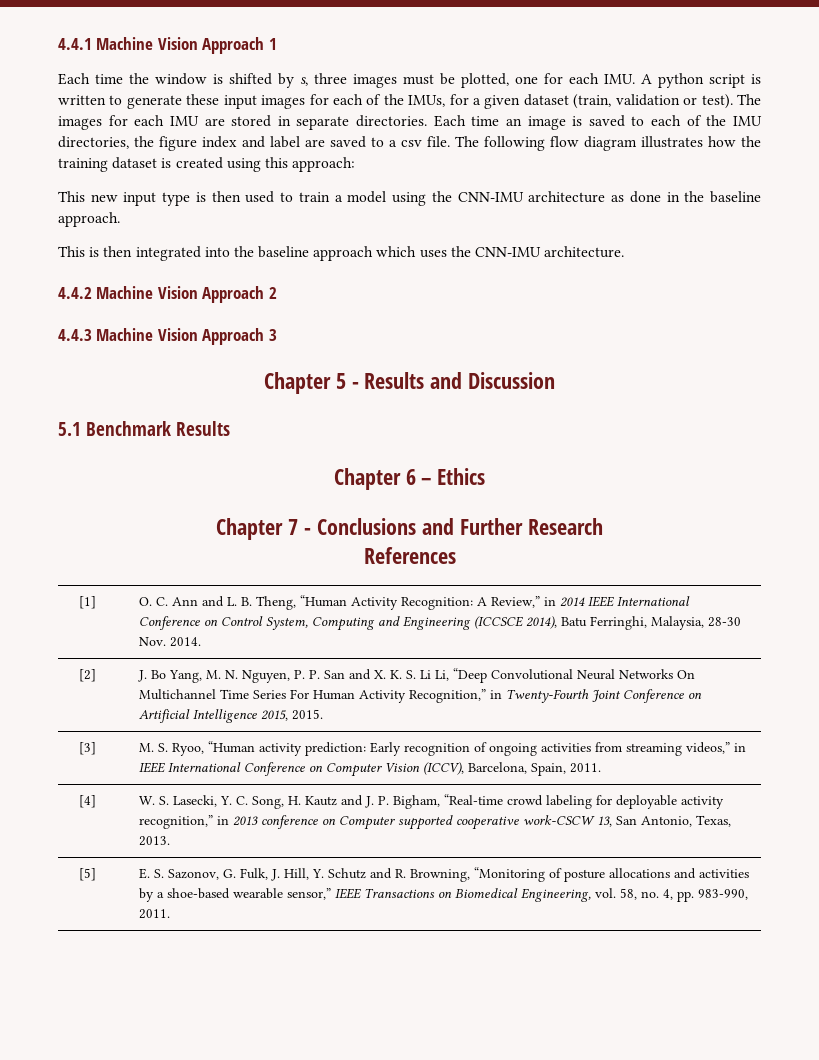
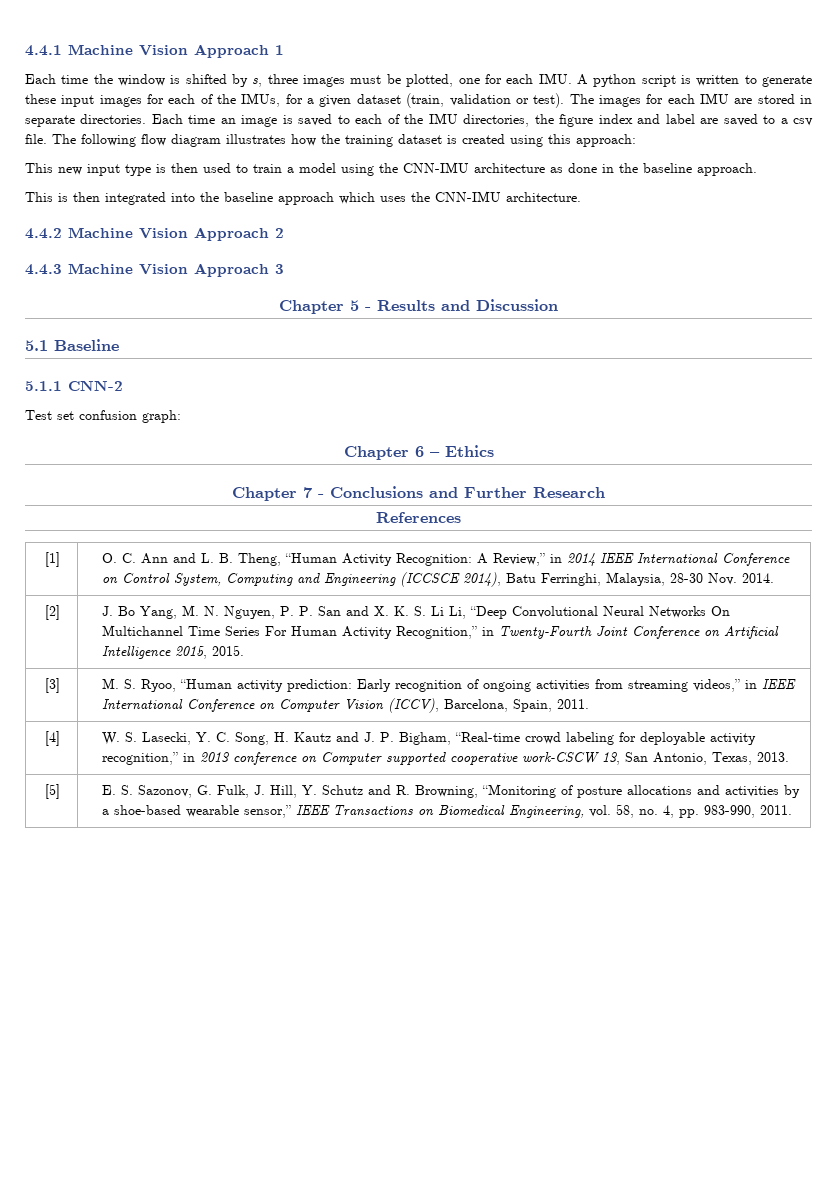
[86,421,231,436] Benchmark Results -> [54,339,119,351] [25,380,123,391] [25,410,181,423] Baseline // 5.1.1 CNN-2 // Test set confusion graph:

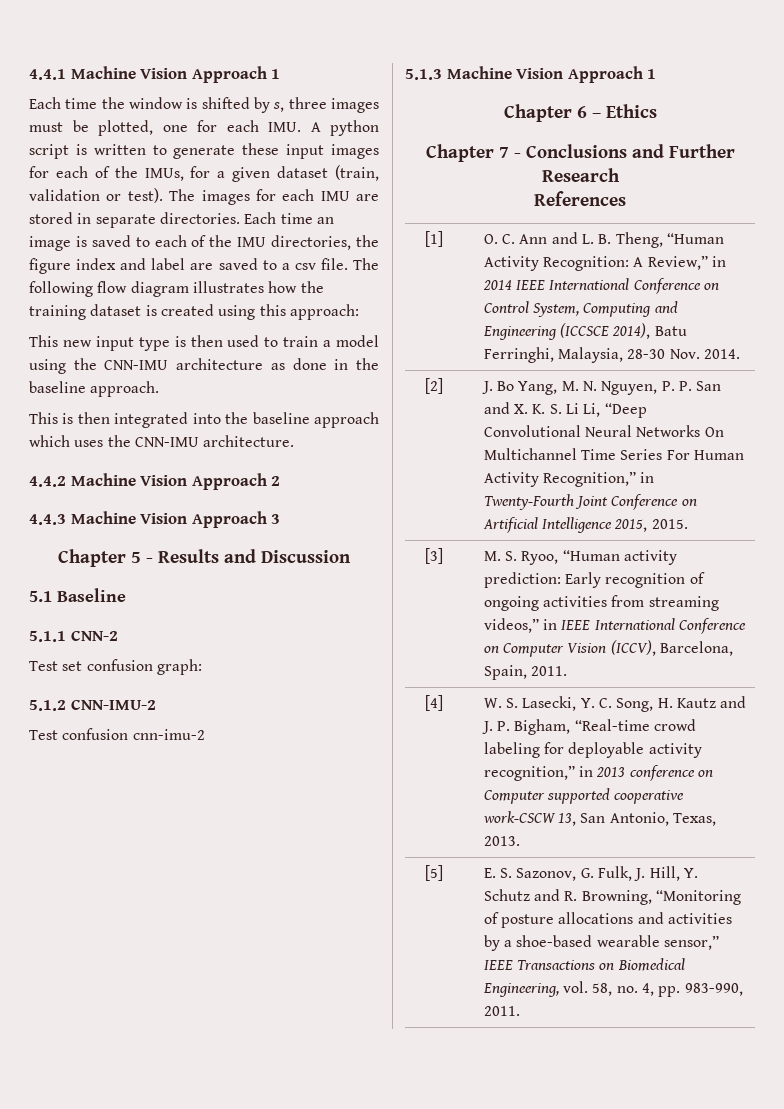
(181, 416) none -> [29,699,156,711] [29,728,205,740] [405,66,657,83] // 5.1.2 CNN-IMU-2 // Test confusion cnn-imu-2 // 5.1.3 Machine Vision Approach 1

